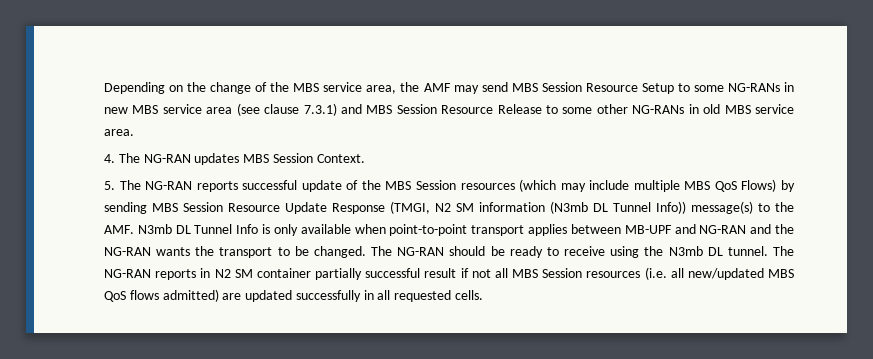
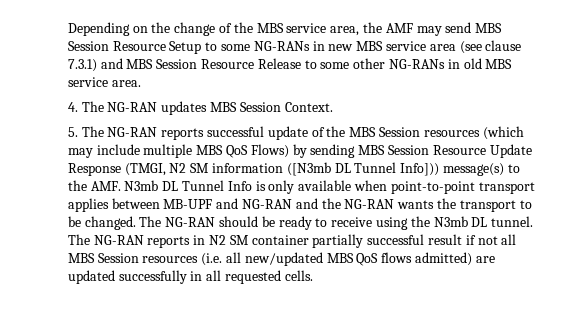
[550,201,687,214] (N3mb DL Tunnel Info)) -> [286,162,440,176] ([N3mb DL Tunnel Info]))

